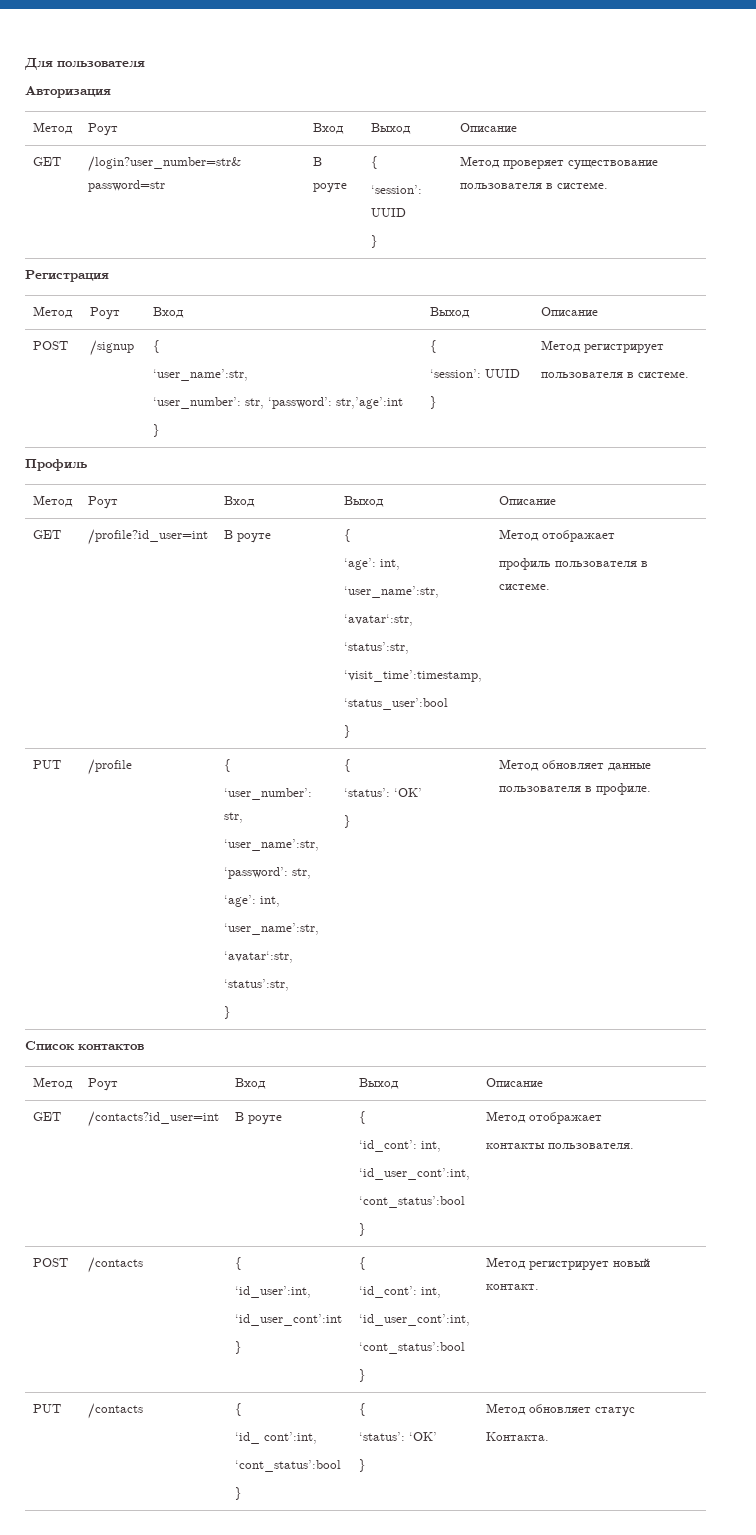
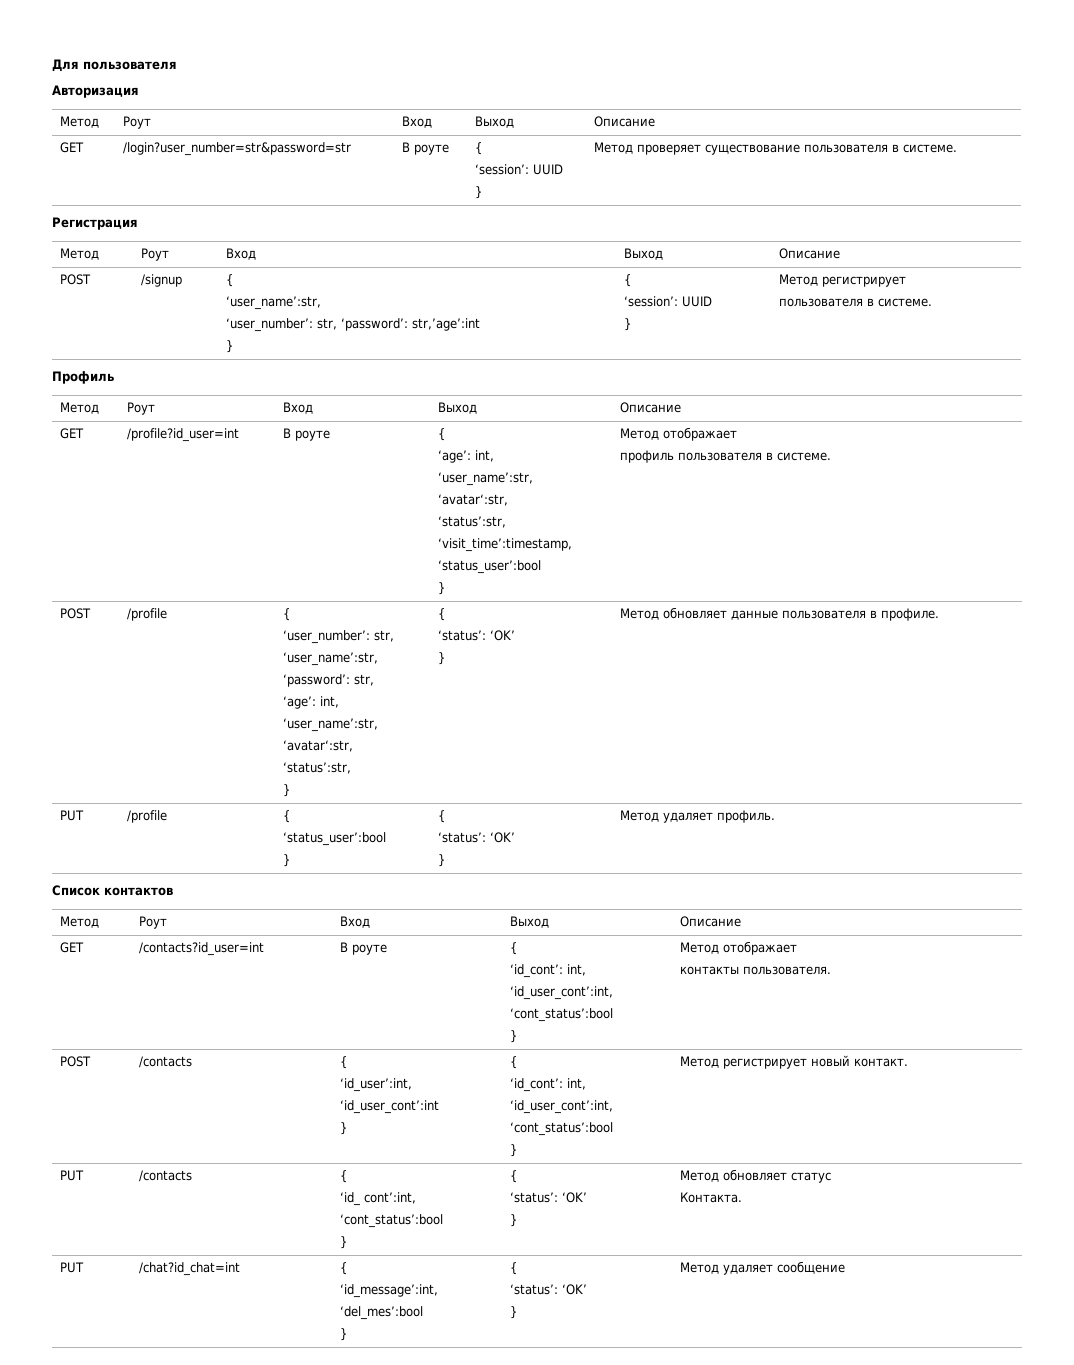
[32,760,61,769] PUT -> [59,608,91,619] POST
(651, 789) none -> [59,810,84,821] [126,810,167,823] [282,810,290,823] [282,832,386,846] [282,854,290,867] [437,810,445,823] [437,832,515,843] [437,854,445,867] [619,810,775,823] // PUT | /profile | { // ‘status_user’:bool // } | { // ‘status’: ‘OK’ // } | Метод удаляет профиль.
(549, 1436) none -> [59,1262,84,1273] [138,1262,240,1276] [339,1262,347,1275] [339,1284,438,1298] [339,1306,423,1320] [339,1328,347,1341] [509,1262,517,1275] [509,1284,587,1295] [509,1306,517,1319] [679,1261,845,1275] // PUT | /chat?id_chat=int | { // ‘id_message’:int, // ‘del_mes’:bool // } | { // ‘status’: ‘OK’ // } | Метод удаляет сообщение

